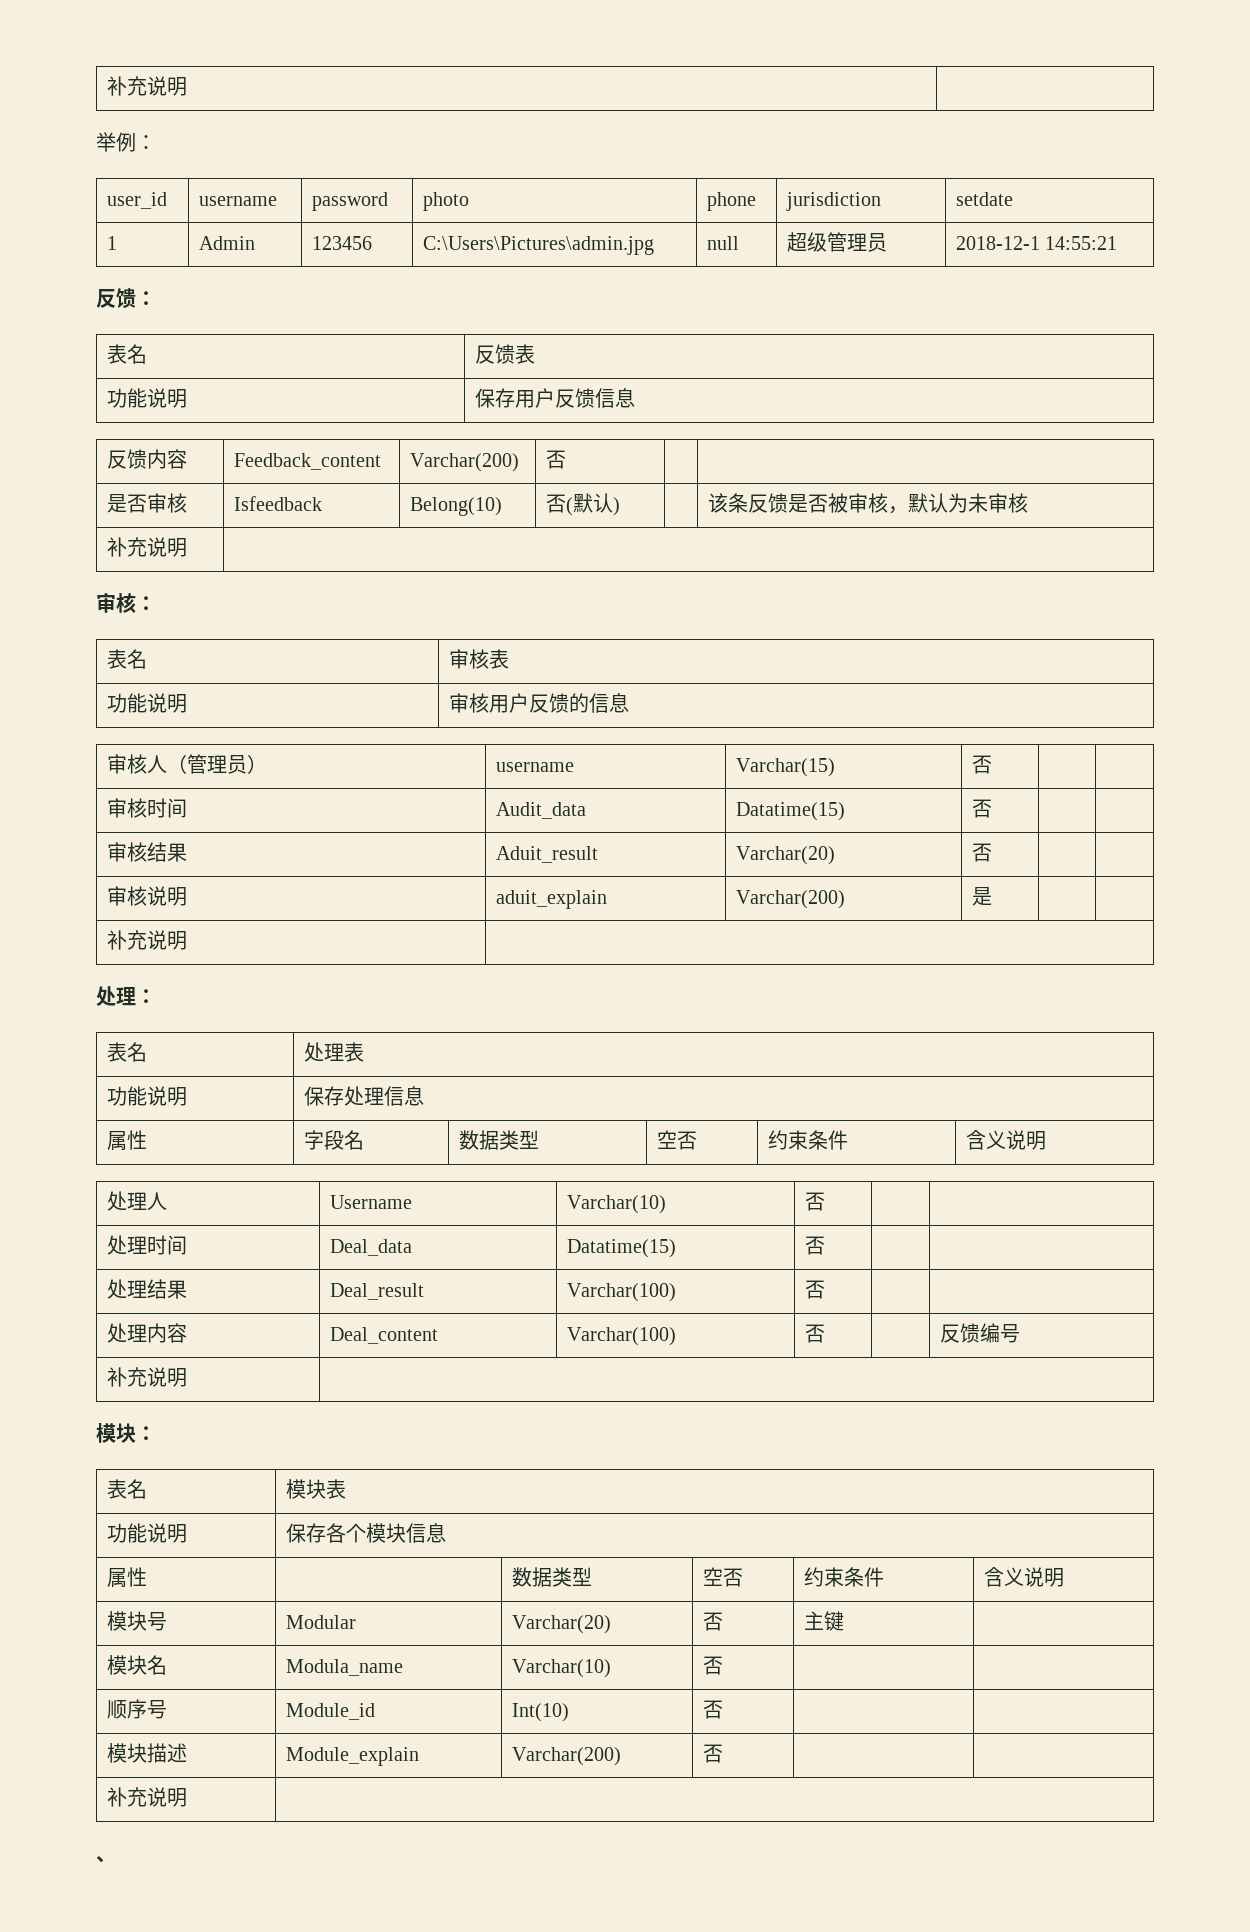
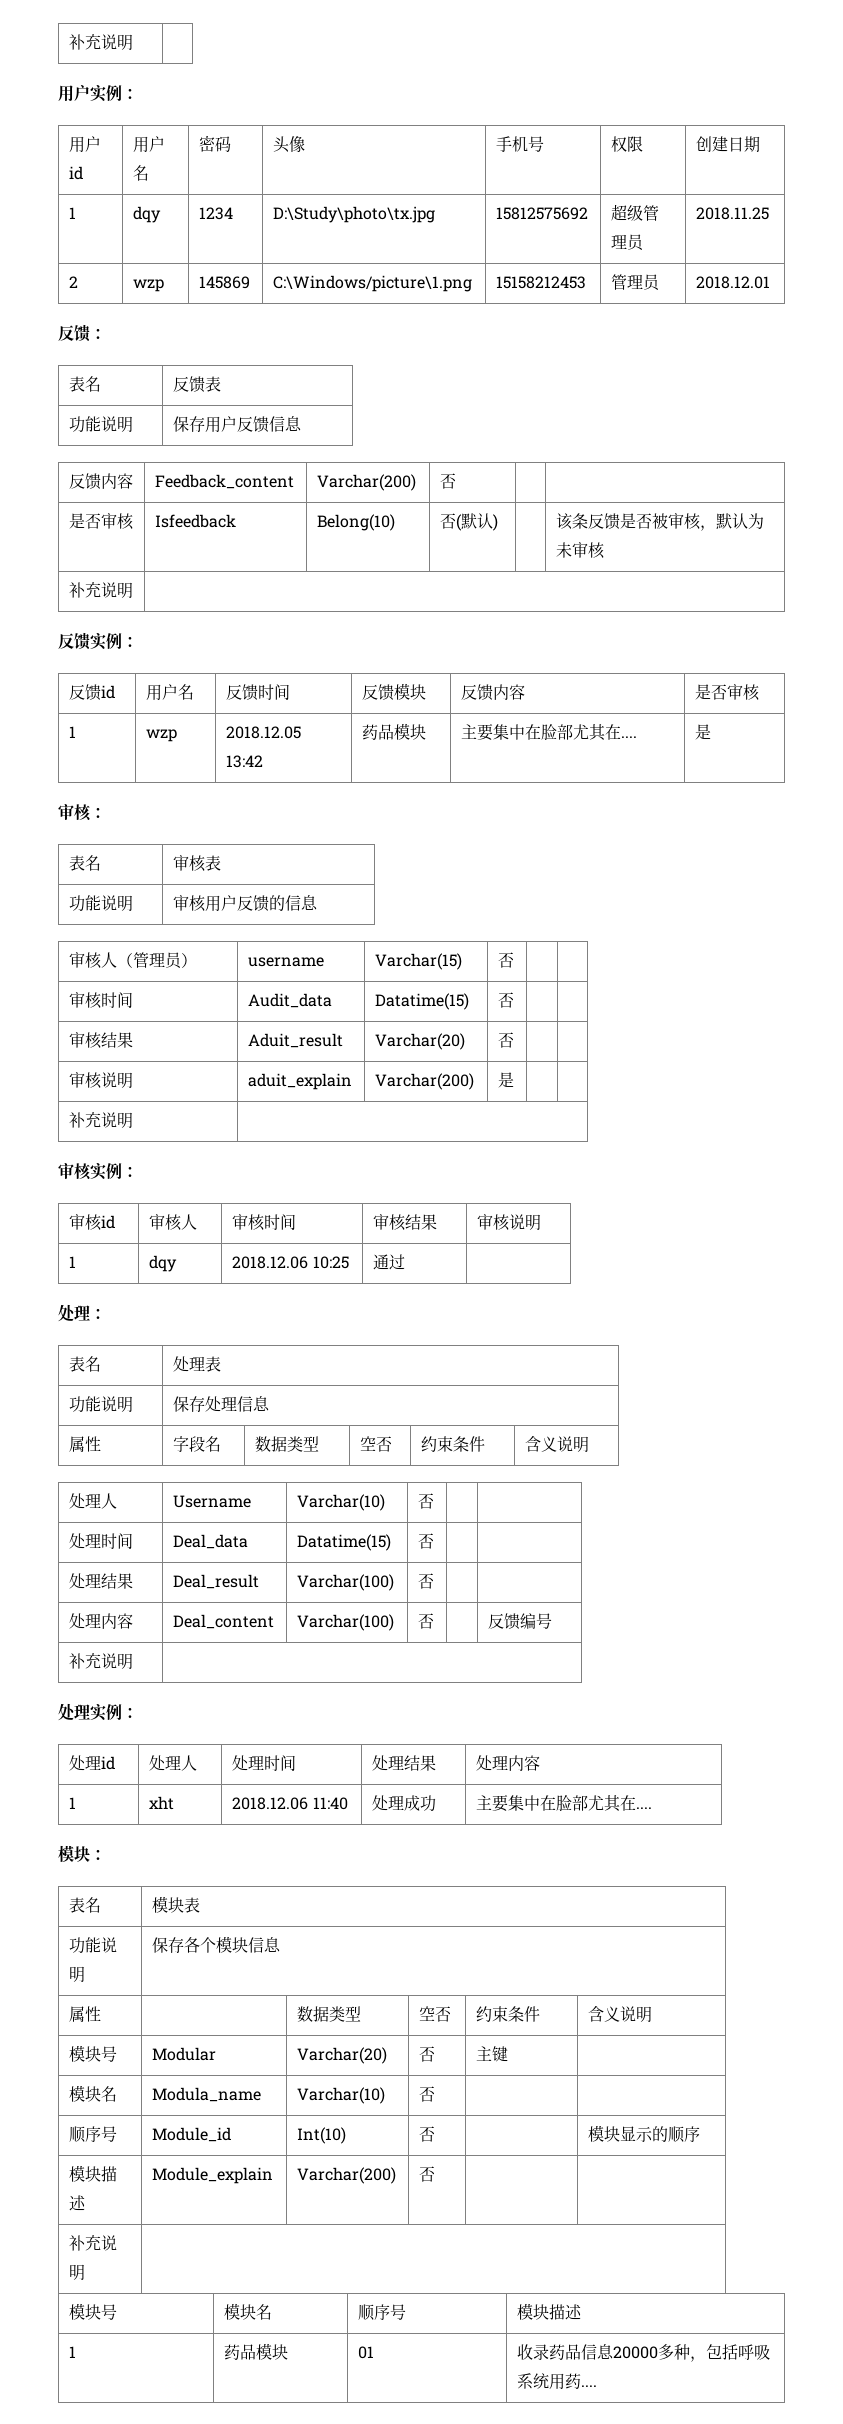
[106,76,187,96] [96,132,156,152] [106,192,167,209] [198,196,277,206] [311,192,388,211] [422,192,469,211] [706,192,756,211] [785,192,881,211] [955,192,1013,206] [106,236,117,250] [198,236,255,250] [311,236,372,250] [422,236,654,255] [706,236,739,250] [786,232,887,252] [955,236,1118,250] 补充说明 | // 举例： // user_id | username | password | photo | phone | jurisdiction | setdate // 1 | Admin | 123456 | C:\Users\Pictures\admin.jpg | null | 超级管理员 | 2018-12-1 14:55:21 -> [69,34,134,51] [58,84,138,102] [69,136,102,153] [69,166,84,180] [133,136,166,153] [133,165,150,181] [199,135,232,152] [273,136,306,153] [496,136,545,152] [611,136,644,152] [696,136,761,152] [69,207,77,219] [133,206,162,223] [199,207,234,220] [273,206,436,223] [496,207,589,220] [611,204,660,221] [611,234,645,251] [696,207,770,220] [69,276,79,288] [133,279,165,292] [199,276,251,289] [273,275,473,292] [496,276,587,289] [611,274,661,291] [696,276,771,289] 补充说明 | // 用户实例： // 用户id | 用户名 | 密码 | 头像 | 手机号 | 权限 | 创建日期 // 1 | dqy | 1234 | D:\Study\photo\tx.jpg | 15812575692 | 超级管理员 | 2018.11.25 // 2 | wzp | 145869 | C:\Windows/picture\1.png | 15158212453 | 管理员 | 2018.12.01
(187, 547) none -> [58,632,138,650] [69,684,116,701] [146,684,195,701] [226,684,291,701] [362,683,427,701] [461,684,526,701] [695,683,761,701] [69,726,77,738] [146,729,178,742] [226,726,302,739] [226,755,264,768] [362,723,427,740] [461,724,638,741] [695,724,712,740] // 反馈实例： // 反馈id | 用户名 | 反馈时间 | 反馈模块 | 反馈内容 | 是否审核 // 1 | wzp | 2018.12.05 13:42 | 药品模块 | 主要集中在脸部尤其在.... | 是
(187, 940) none -> [58,1163,138,1180] [69,1213,116,1231] [149,1213,198,1231] [232,1213,297,1231] [373,1213,438,1231] [477,1213,542,1231] [69,1256,77,1268] [149,1255,178,1272] [232,1256,349,1269] [373,1254,406,1270] // 审核实例： // 审核id | 审核人 | 审核时间 | 审核结果 | 审核说明 // 1 | dqy | 2018.12.06 10:25 | 通过 |
(187, 1377) none -> [58,1703,138,1721] [69,1755,116,1771] [149,1755,198,1771] [232,1755,297,1771] [372,1755,437,1771] [476,1755,541,1771] [69,1797,77,1809] [149,1796,175,1810] [232,1797,348,1810] [372,1795,437,1812] [476,1795,653,1812] // 处理实例： // 处理id | 处理人 | 处理时间 | 处理结果 | 处理内容 // 1 | xht | 2018.12.06 11:40 | 处理成功 | 主要集中在脸部尤其在....
(723, 1709) none -> [588,2125,701,2143] 模块显示的顺序
[96,1856,116,1863] // 、 -> [69,2303,118,2320] [224,2303,273,2320] [358,2304,407,2321] [517,2303,583,2320] [69,2346,77,2358] [224,2343,289,2360] [358,2346,375,2359] [517,2344,771,2362] [517,2373,598,2390] // 模块号 | 模块名 | 顺序号 | 模块描述 // 1 | 药品模块 | 01 | 收录药品信息20000多种，包括呼吸系统用药....

